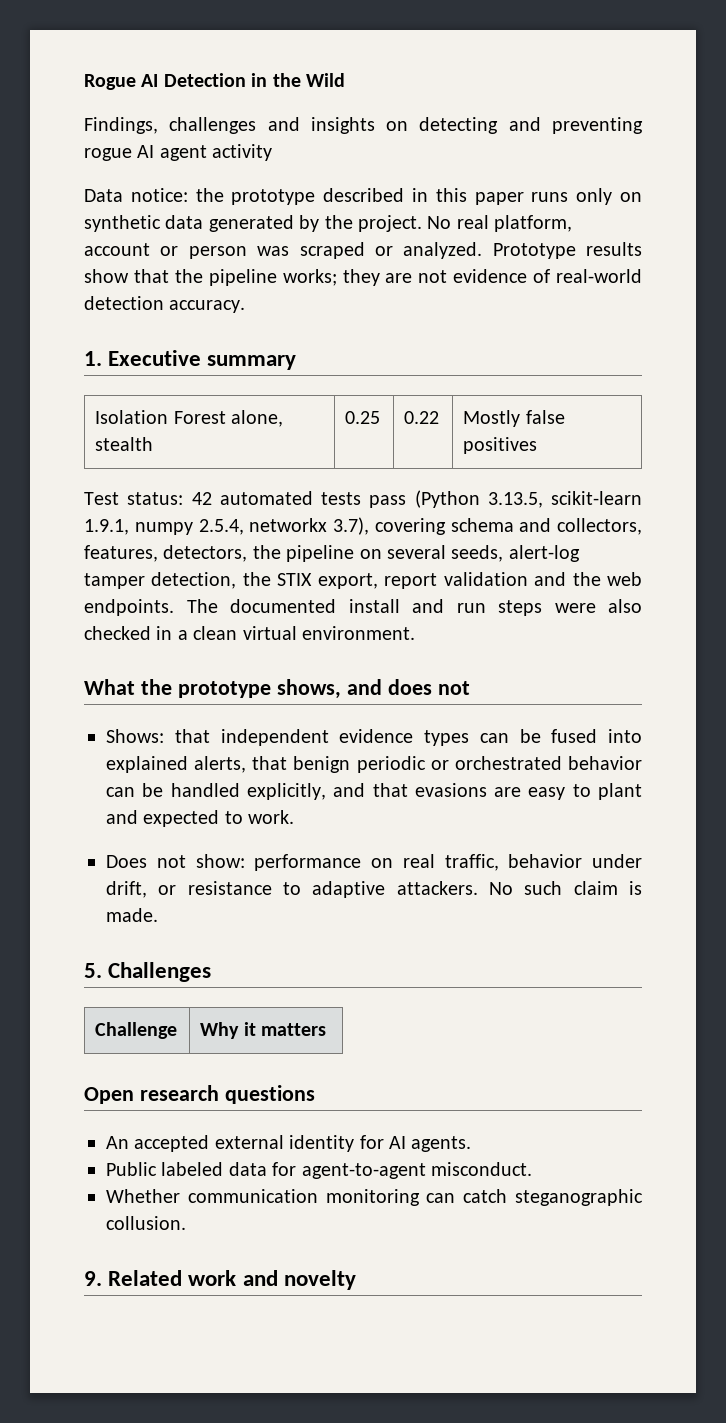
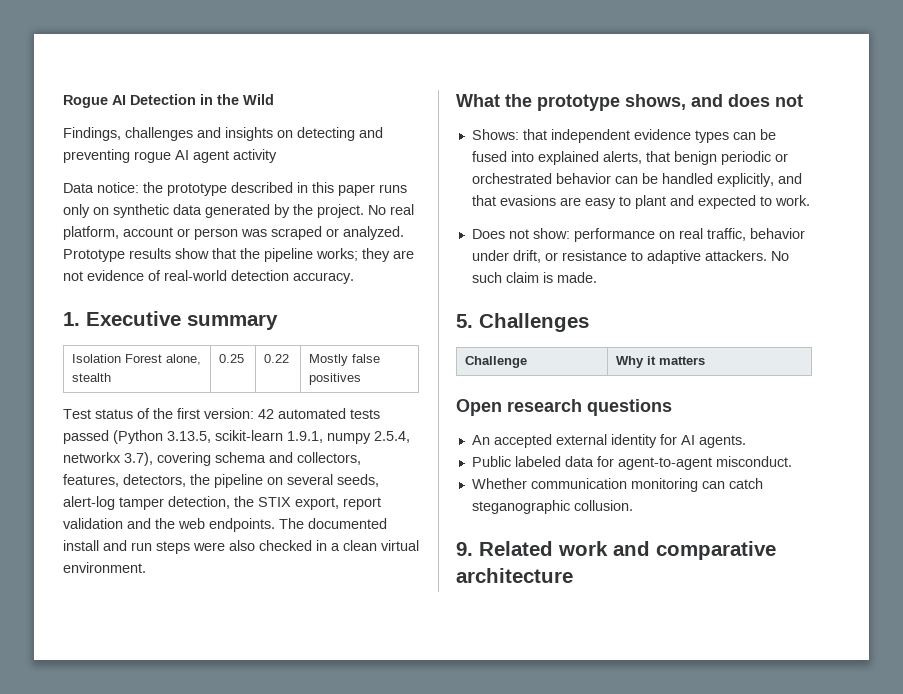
[127,492,184,505] status: -> [95,408,254,419] status of the first version:
[369,495,407,508] pass -> [63,430,109,444] passed
[283,1270,356,1290] novelty -> [656,541,776,560] [456,568,573,583] comparative architecture

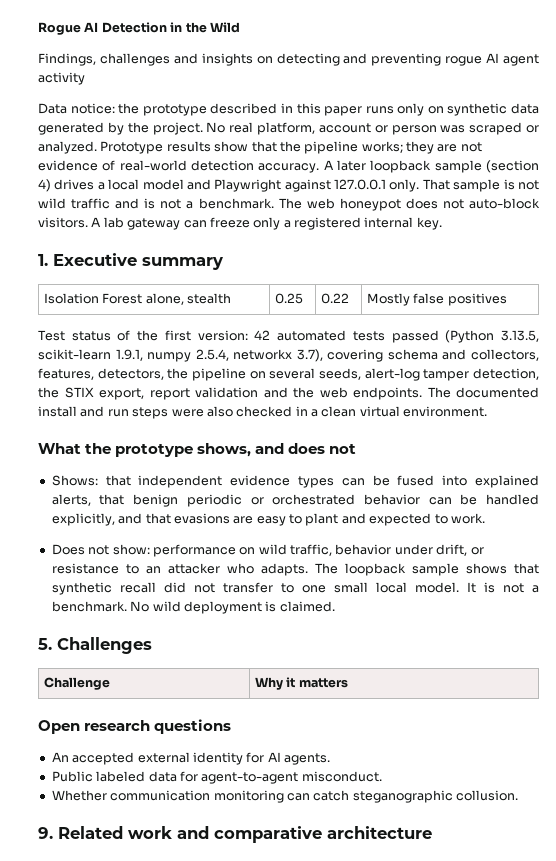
(354, 278) none -> [323,160,539,173] [38,179,539,192] [38,198,540,211] [38,217,442,230] A later loopback sample (section 4) drives a local model and Playwright against 127.0.0.1 only. That sample is not wild traffic and is not a benchmark. The web honeypot does not auto-block visitors. A lab gateway can freeze only a registered internal key.
[678,228,703,239] real -> [258,544,287,555] wild
[646,250,789,264] [471,272,597,283] adaptive attackers. No such claim is made. -> [145,563,539,576] [51,582,539,595] [51,601,335,614] an attacker who adapts. The loopback sample shows that synthetic recall did not transfer to one small local model. It is not a benchmark. No wild deployment is claimed.

